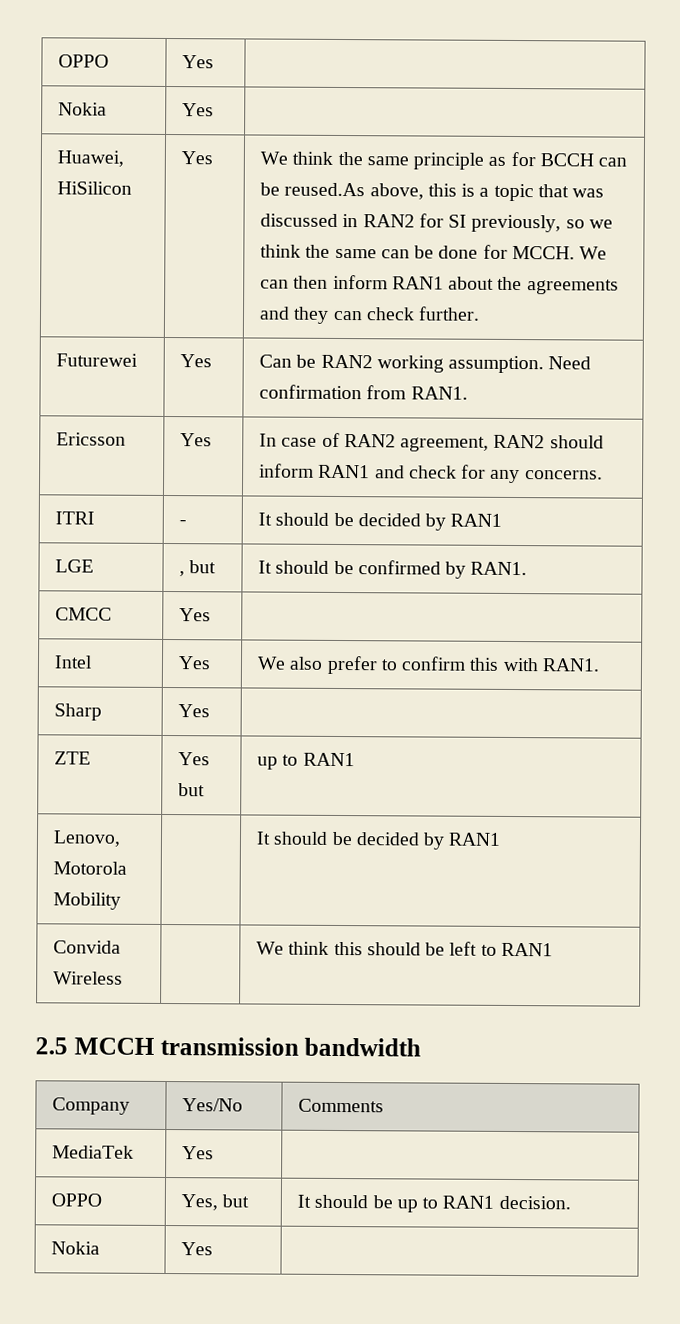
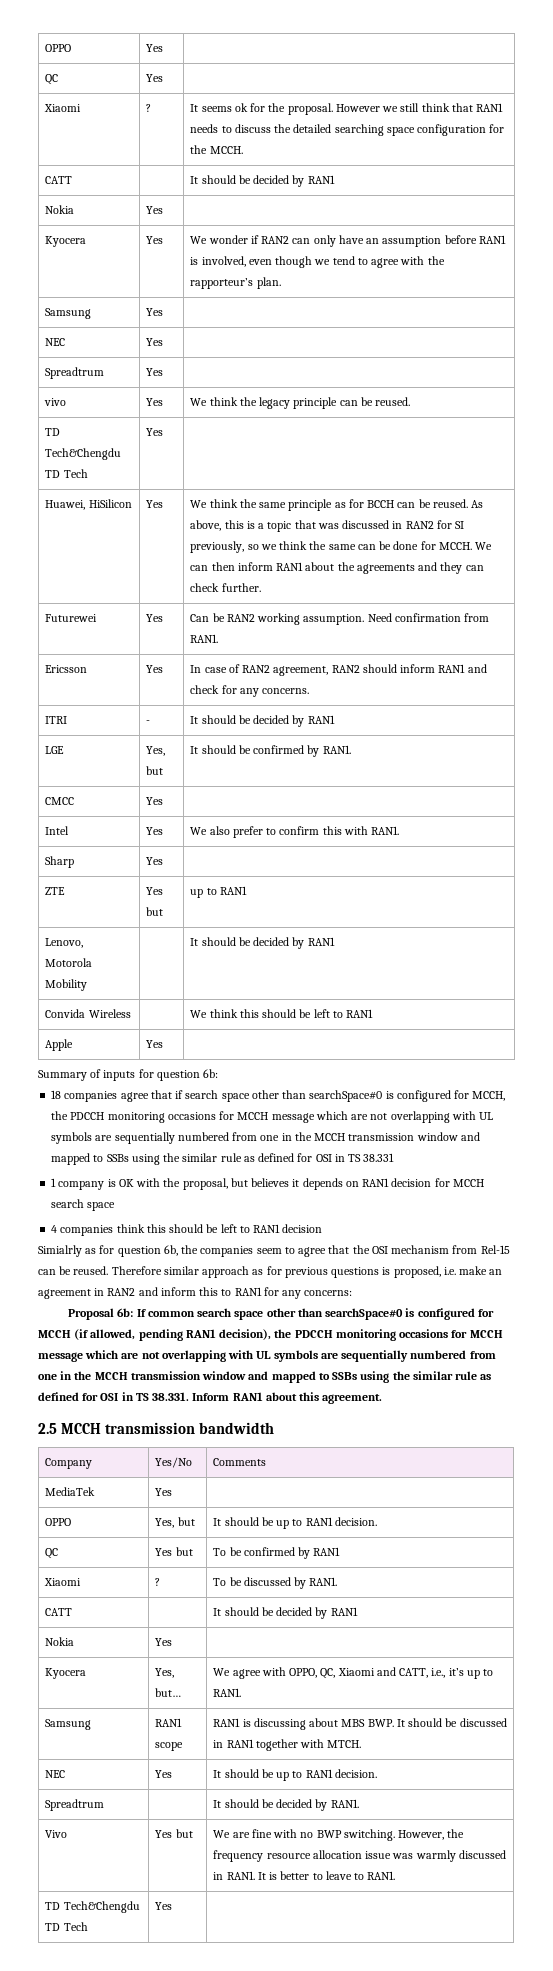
[57,102,107,116] Nokia -> [45,74,59,85] [146,74,164,82] [44,104,82,112] [146,104,152,112] [190,103,504,115] [190,124,505,136] [190,145,243,154] [45,176,73,184] [190,175,335,187] [45,205,75,214] [146,206,164,214] [45,236,87,247] [146,236,164,244] [190,235,506,247] [190,256,445,268] [190,277,281,289] [45,308,92,319] [146,308,164,316] [45,338,66,346] [146,338,164,346] [45,367,105,379] [146,368,164,376] [44,398,67,406] [146,398,164,406] [190,397,411,409] [45,428,61,436] [45,448,122,460] [45,469,88,478] QC | Yes | // Xiaomi | ? | It seems ok for the proposal. However we still think that RAN1 needs to discuss the detailed searching space configuration for the MCCH. // CATT | | It should be decided by RAN1 // Nokia | Yes | // Kyocera | Yes | We wonder if RAN2 can only have an assumption before RAN1 is involved, even though we tend to agree with the rapporteur’s plan. // Samsung | Yes | // NEC | Yes | // Spreadtrum | Yes | // vivo | Yes | We think the legacy principle can be reused. // TD Tech&Chengdu TD Tech
[284,182,366,197] reused.As -> [432,499,484,508] reused. As
[178,571,185,577] , -> [146,746,166,756] Yes,
(553, 949) none -> [45,1039,74,1051] [146,1040,164,1048] [38,1069,219,1081] [51,1090,506,1102] [51,1111,494,1123] [51,1132,480,1144] [51,1153,395,1165] [51,1178,484,1190] [51,1199,116,1211] [51,1224,323,1236] [38,1245,510,1257] [38,1266,503,1278] [38,1287,353,1299] [68,1308,494,1320] [38,1329,503,1341] [38,1350,496,1362] [38,1371,492,1383] [38,1392,383,1404] // Apple | Yes | // Summary of inputs for question 6b: // 18 companies agree that if search space other than searchSpace#0 is configured for MCCH, the PDCCH monitoring occasions for MCCH message which are not overlapping with UL symbols are sequentially numbered from one in the MCCH transmission window and mapped to SSBs using the similar rule as defined for OSI in TS 38.331 // 1 company is OK with the proposal, but believes it depends on RAN1 decision for MCCH search space // 4 companies think this should be left to RAN1 decision // Simialrly as for question 6b, the companies seem to agree that the OSI mechanism from Rel-15 can be reused. Therefore similar approach as for previous questions is proposed, i.e. make an agreement in RAN2 and inform this to RAN1 for any concerns: // Proposal 6b: If common search space other than searchSpace#0 is configured for MCCH (if allowed, pending RAN1 decision), the PDCCH monitoring occasions for MCCH message which are not overlapping with UL symbols are sequentially numbered from one in the MCCH transmission window and mapped to SSBs using the similar rule as defined for OSI in TS 38.331. Inform RAN1 about this agreement.
[50,1241,100,1255] Nokia -> [45,1548,59,1559] [155,1547,193,1556] [213,1547,341,1559] [44,1578,82,1586] [155,1578,161,1586] [213,1577,338,1589] [45,1608,73,1616] [213,1607,358,1619] [45,1637,75,1646] [155,1638,173,1646] [45,1668,87,1679] [155,1668,175,1678] [155,1688,182,1697] [213,1667,494,1679] [213,1688,242,1697] [45,1719,92,1730] [155,1718,183,1727] [155,1742,184,1751] [213,1718,507,1730] [213,1739,362,1751] [45,1770,66,1778] [155,1770,173,1778] [213,1769,377,1781] [45,1799,105,1811] [213,1799,359,1811] [45,1830,68,1838] [155,1829,193,1838] [213,1829,465,1841] [213,1850,506,1862] [213,1871,396,1880] [45,1901,140,1913] [45,1922,88,1931] QC | Yes but | To be confirmed by RAN1 // Xiaomi | ? | To be discussed by RAN1. // CATT | | It should be decided by RAN1 // Nokia | Yes | // Kyocera | Yes, but… | We agree with OPPO, QC, Xiaomi and CATT, i.e., it’s up to RAN1. // Samsung | RAN1 scope | RAN1 is discussing about MBS BWP. It should be discussed in RAN1 together with MTCH. // NEC | Yes | It should be up to RAN1 decision. // Spreadtrum | | It should be decided by RAN1. // Vivo | Yes but | We are fine with no BWP switching. However, the frequency resource allocation issue was warmly discussed in RAN1. It is better to leave to RAN1. // TD Tech&Chengdu TD Tech

